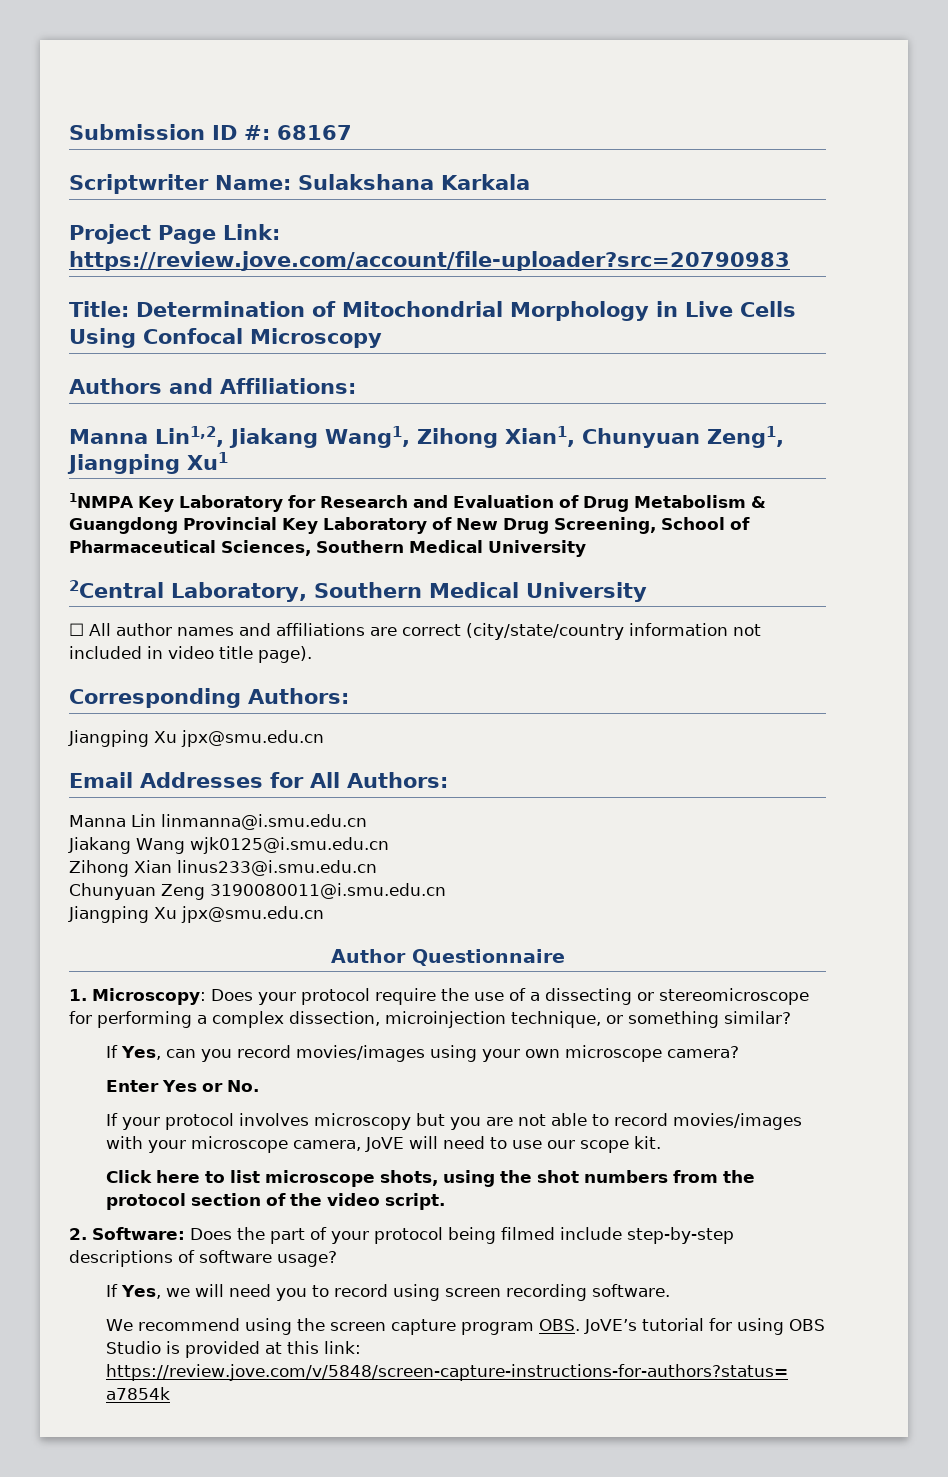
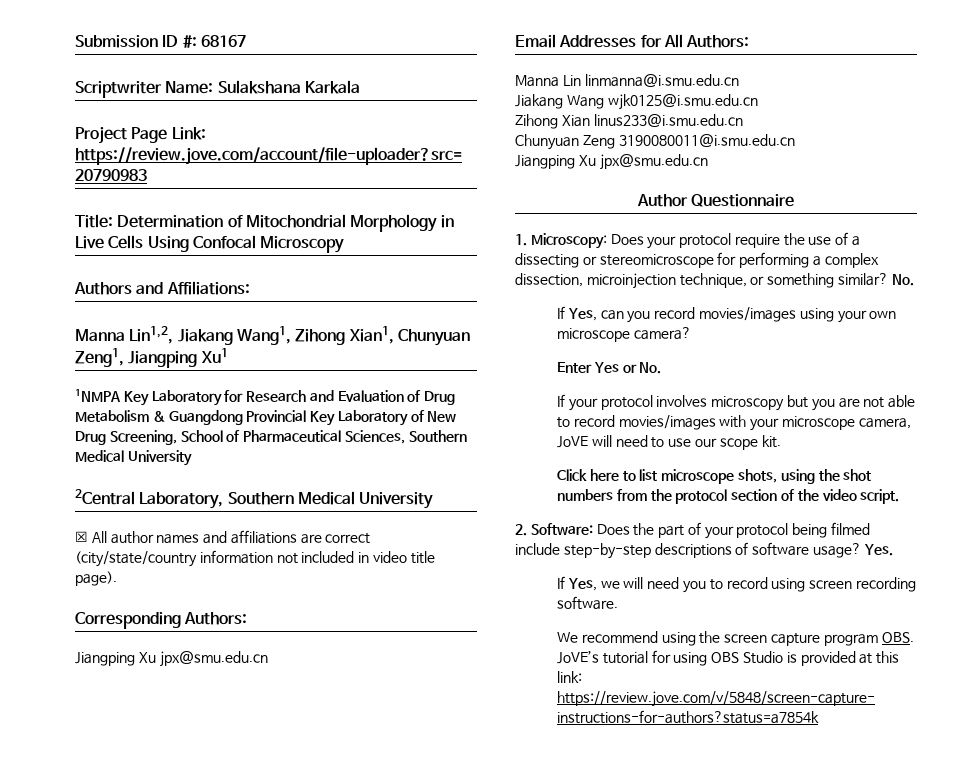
[69,623,84,636] ☐ -> [75,531,88,542] ☒
(791, 1017) none -> [891,274,914,286] No.
(337, 1259) none -> [863,544,893,556] Yes.

